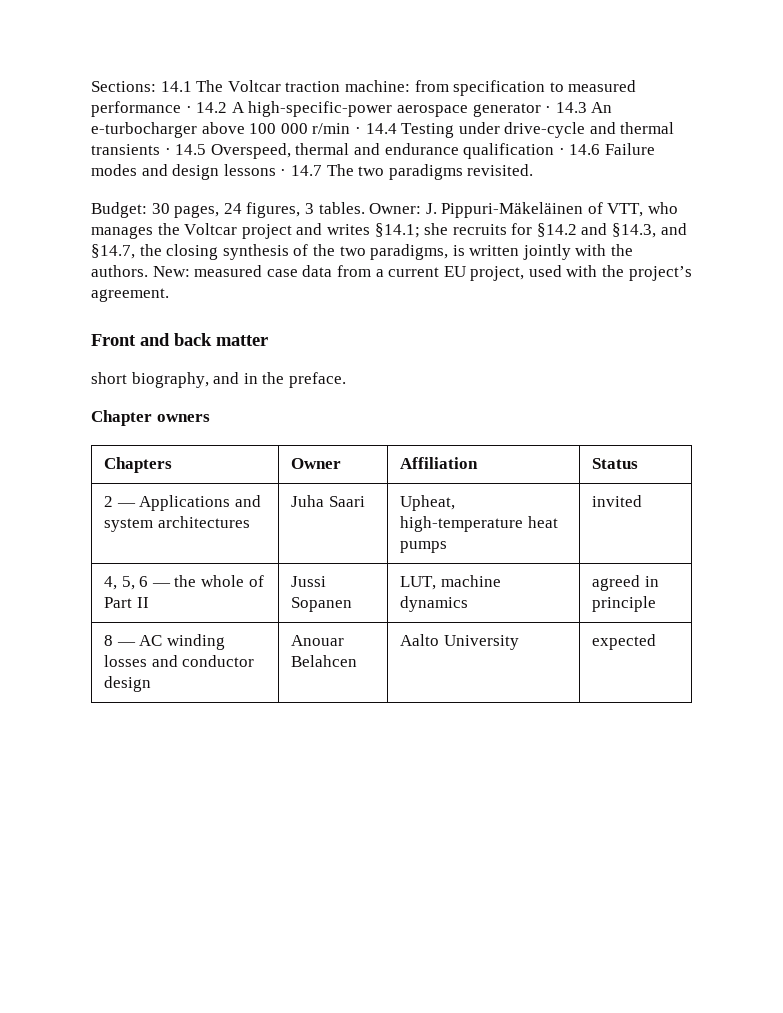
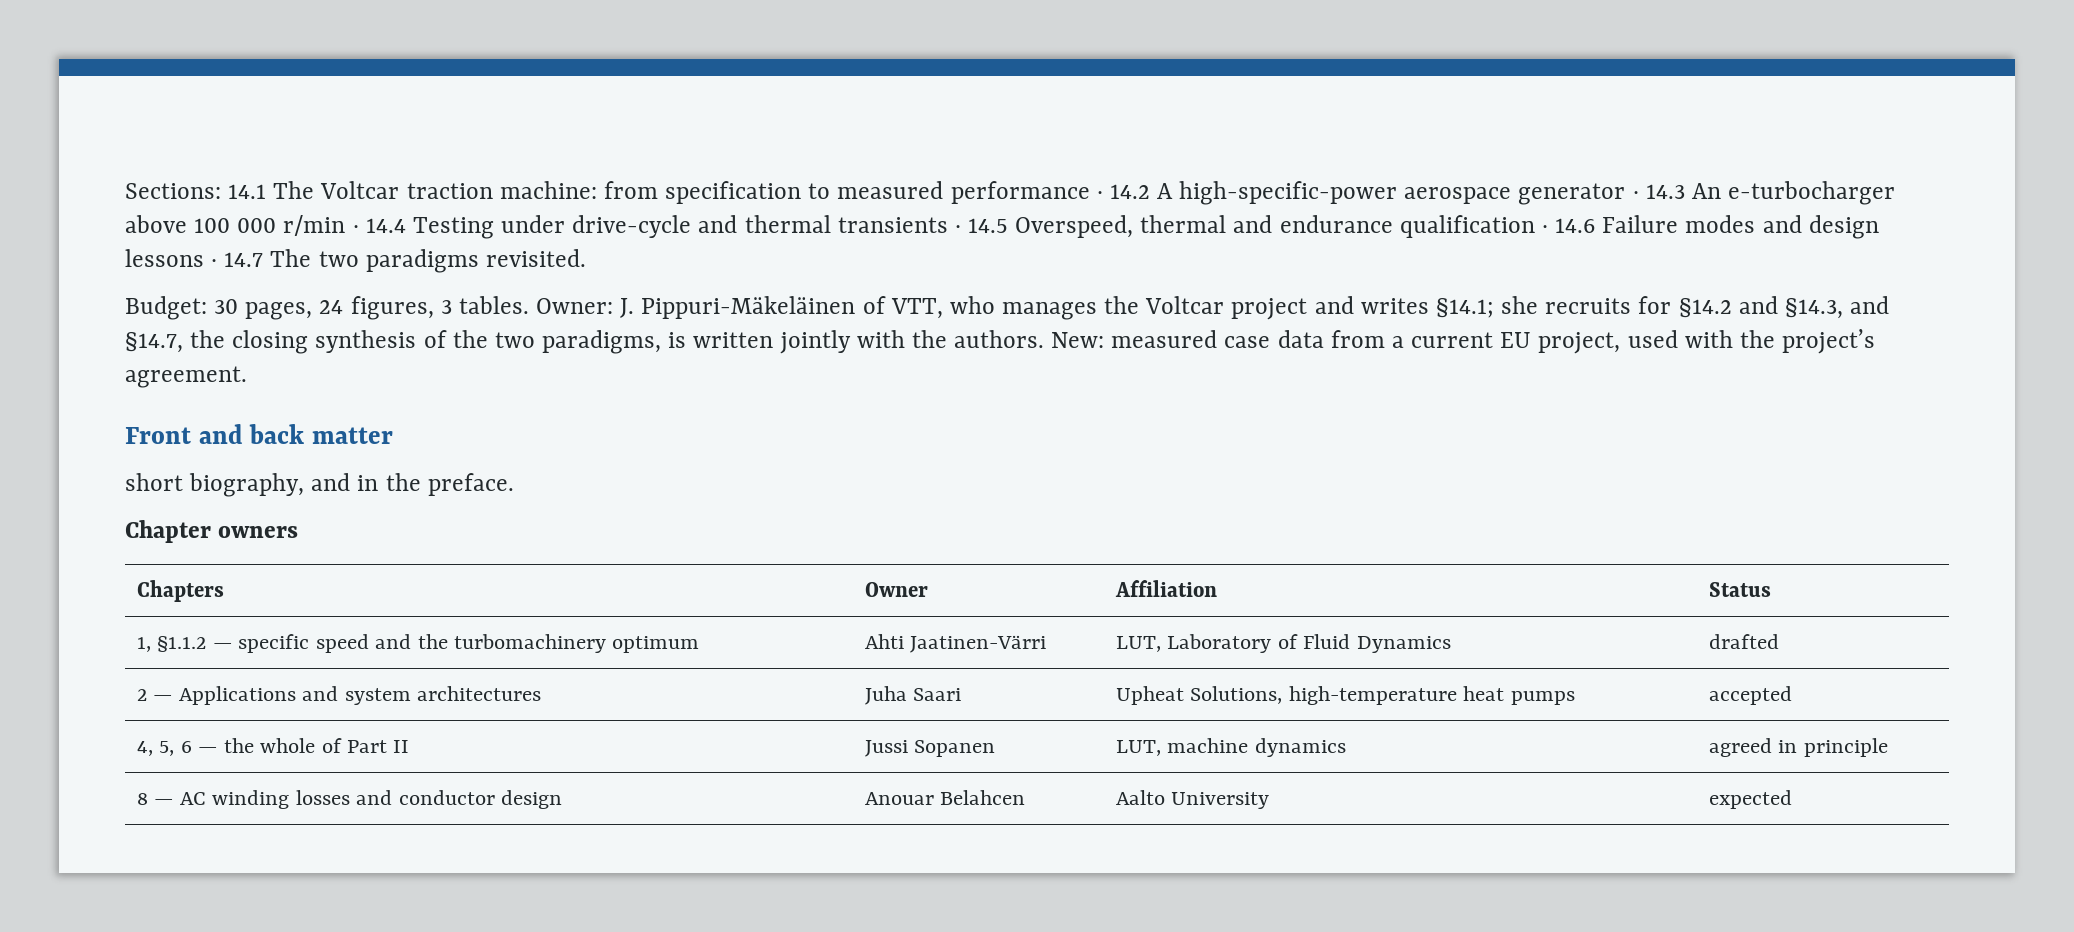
(639, 463) none -> [136,634,700,653] [864,634,1047,653] [1115,634,1451,653] [1708,634,1779,649] // 1, §1.1.2 — specific speed and the turbomachinery optimum | Ahti Jaatinen-Värri | LUT, Laboratory of Fluid Dynamics | drafted
[400,495,456,511] Upheat, -> [1115,686,1283,705] Upheat Solutions,
[592,495,643,507] invited -> [1708,686,1792,705] accepted

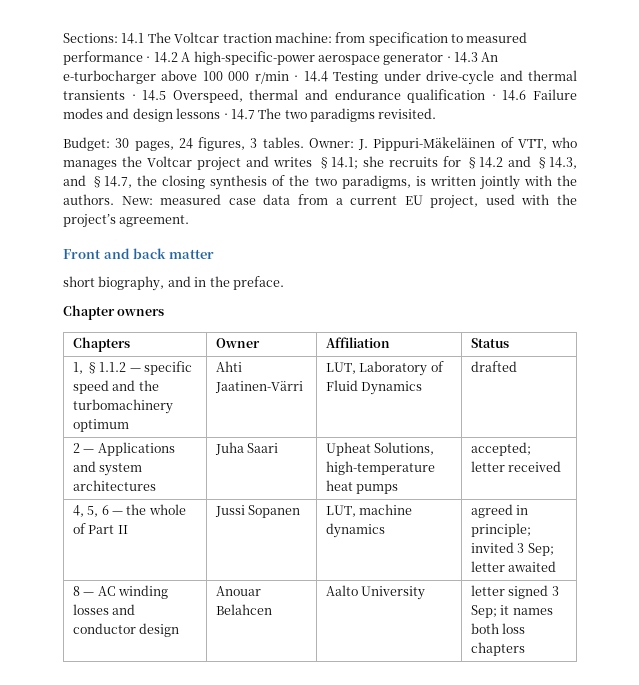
[1708,686,1792,705] accepted -> [470,442,531,456] [470,461,562,472] accepted; letter received
[1803,738,1888,757] principle -> [470,523,531,537] [470,542,554,556] [470,561,557,572] principle; invited 3 Sep; letter awaited
[1708,790,1792,809] expected -> [470,585,559,599] [470,605,553,618] [470,623,526,634] [470,642,525,656] letter signed 3 Sep; it names both loss chapters

